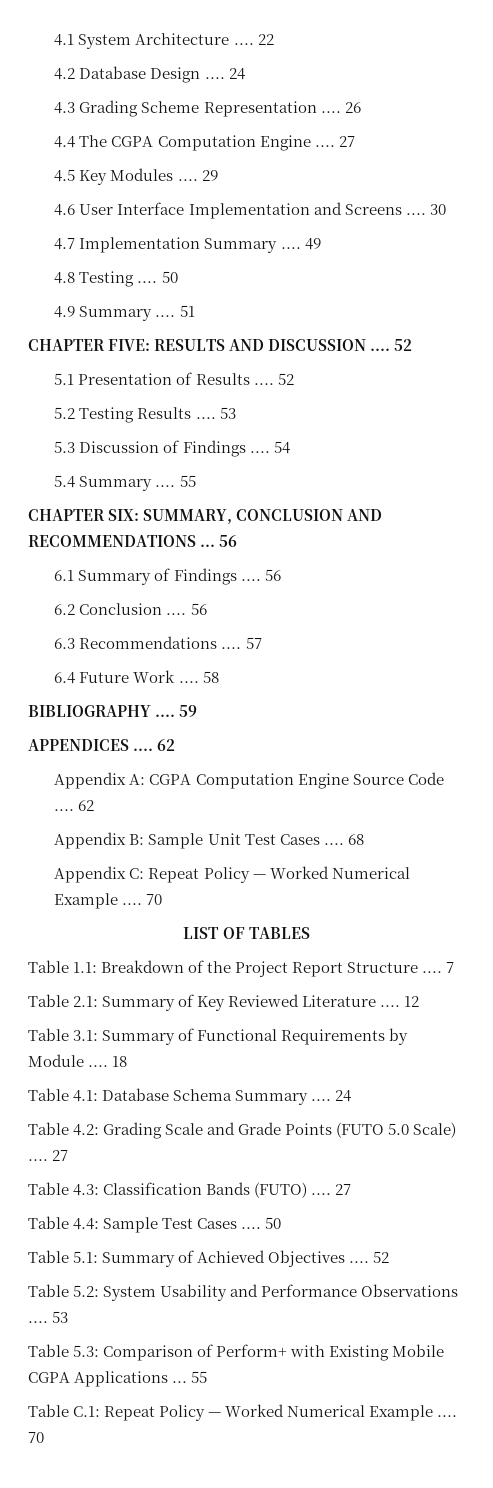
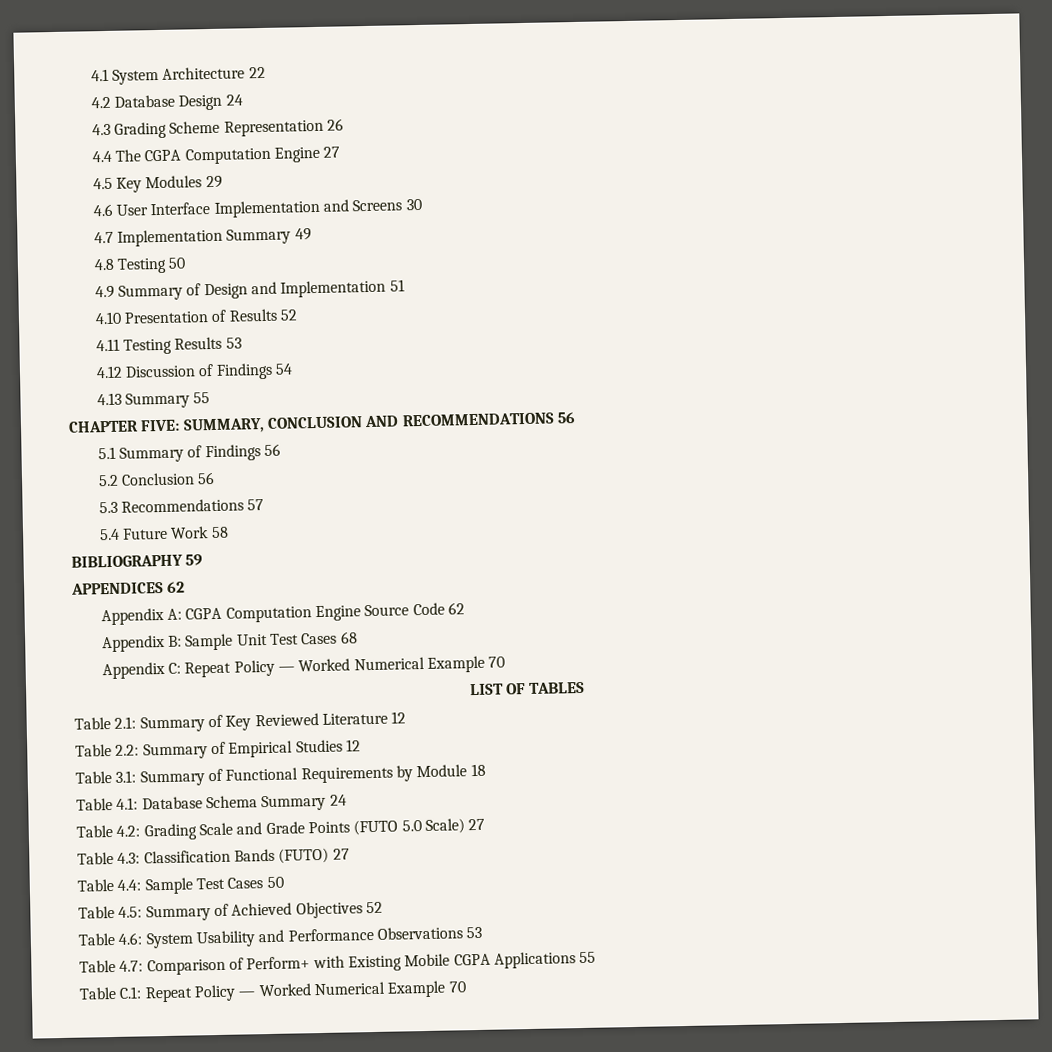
[233,43,254,45] .... -> (246, 73) none
[204,77,225,79] .... -> (223, 102) none
[320,111,341,113] .... -> (324, 128) none
[314,145,335,147] .... -> (320, 154) none
[177,179,198,181] .... -> (203, 182) none
[405,213,426,215] .... -> (403, 205) none
[280,247,301,249] .... -> (292, 236) none
[137,281,158,283] .... -> (168, 265) none
[155,305,195,317] [28,339,413,351] [54,372,294,385] [54,407,236,423] [54,440,290,457] [54,475,196,491] [28,509,140,521] .... 51 // CHAPTER FIVE: RESULTS AND DISCUSSION .... 52 // 5.1 Presentation of Results .... 52 // 5.2 Testing Results .... 53 // 5.3 Discussion of Findings .... 54 // 5.4 Summary .... 55 // CHAPTER SIX: -> [186,279,405,300] [94,308,298,325] [95,336,242,355] [95,362,293,380] [96,392,211,409] [68,419,181,433] of Design and Implementation 51 // 4.10 Presentation of Results 52 // 4.11 Testing Results 53 // 4.12 Discussion of Findings 54 // 4.13 Summary 55 // CHAPTER FIVE:
[200,535,238,547] [54,570,75,581] ... 56 // 6.1 -> [556,412,576,424] [97,446,116,460] 56 // 5.1
[240,569,281,581] [54,603,207,615] [54,636,242,649] .... 56 // 6.2 Conclusion .... 56 // 6.3 Recommendations .... -> [263,443,281,457] [97,471,216,487] [98,498,245,514] 56 // 5.2 Conclusion 56 // 5.3 Recommendations
[54,672,76,684] 6.4 -> [98,528,120,541] 5.4
[178,681,199,683] .... -> (210, 532) none
[155,714,176,717] .... -> (183, 561) none
[133,748,154,751] .... -> (164, 588) none
[54,809,75,811] .... -> (445, 609) none
[323,843,344,845] .... -> (338, 638) none
[122,903,143,905] .... -> (485, 664) none
[28,960,455,977] // Table 1.1: Breakdown of the Project Report Structure .... 7 -> (586, 687) none
[380,1005,401,1007] .... -> [391,711,407,724] [75,739,343,760] 12 // Table 2.2: Summary of Empirical Studies
[88,1065,109,1067] .... -> (468, 771) none
[311,1099,332,1101] .... -> (327, 803) none
[28,1159,48,1161] .... -> (465, 826) none
[311,1193,332,1195] .... -> (330, 855) none
[241,1227,262,1229] .... -> (264, 883) none
[73,1251,99,1263] 5.1: -> [118,906,143,918] 4.5:
[349,1261,370,1263] .... -> (363, 910) none
[73,1285,100,1297] 5.2: -> [118,932,143,945] 4.6:
[28,1321,48,1323] .... -> (463, 933) none
[73,1345,100,1357] 5.3: -> [119,960,144,972] 4.7:
[172,1381,188,1383] ... -> (576, 960) none
[437,1415,458,1417] .... -> (447, 989) none

